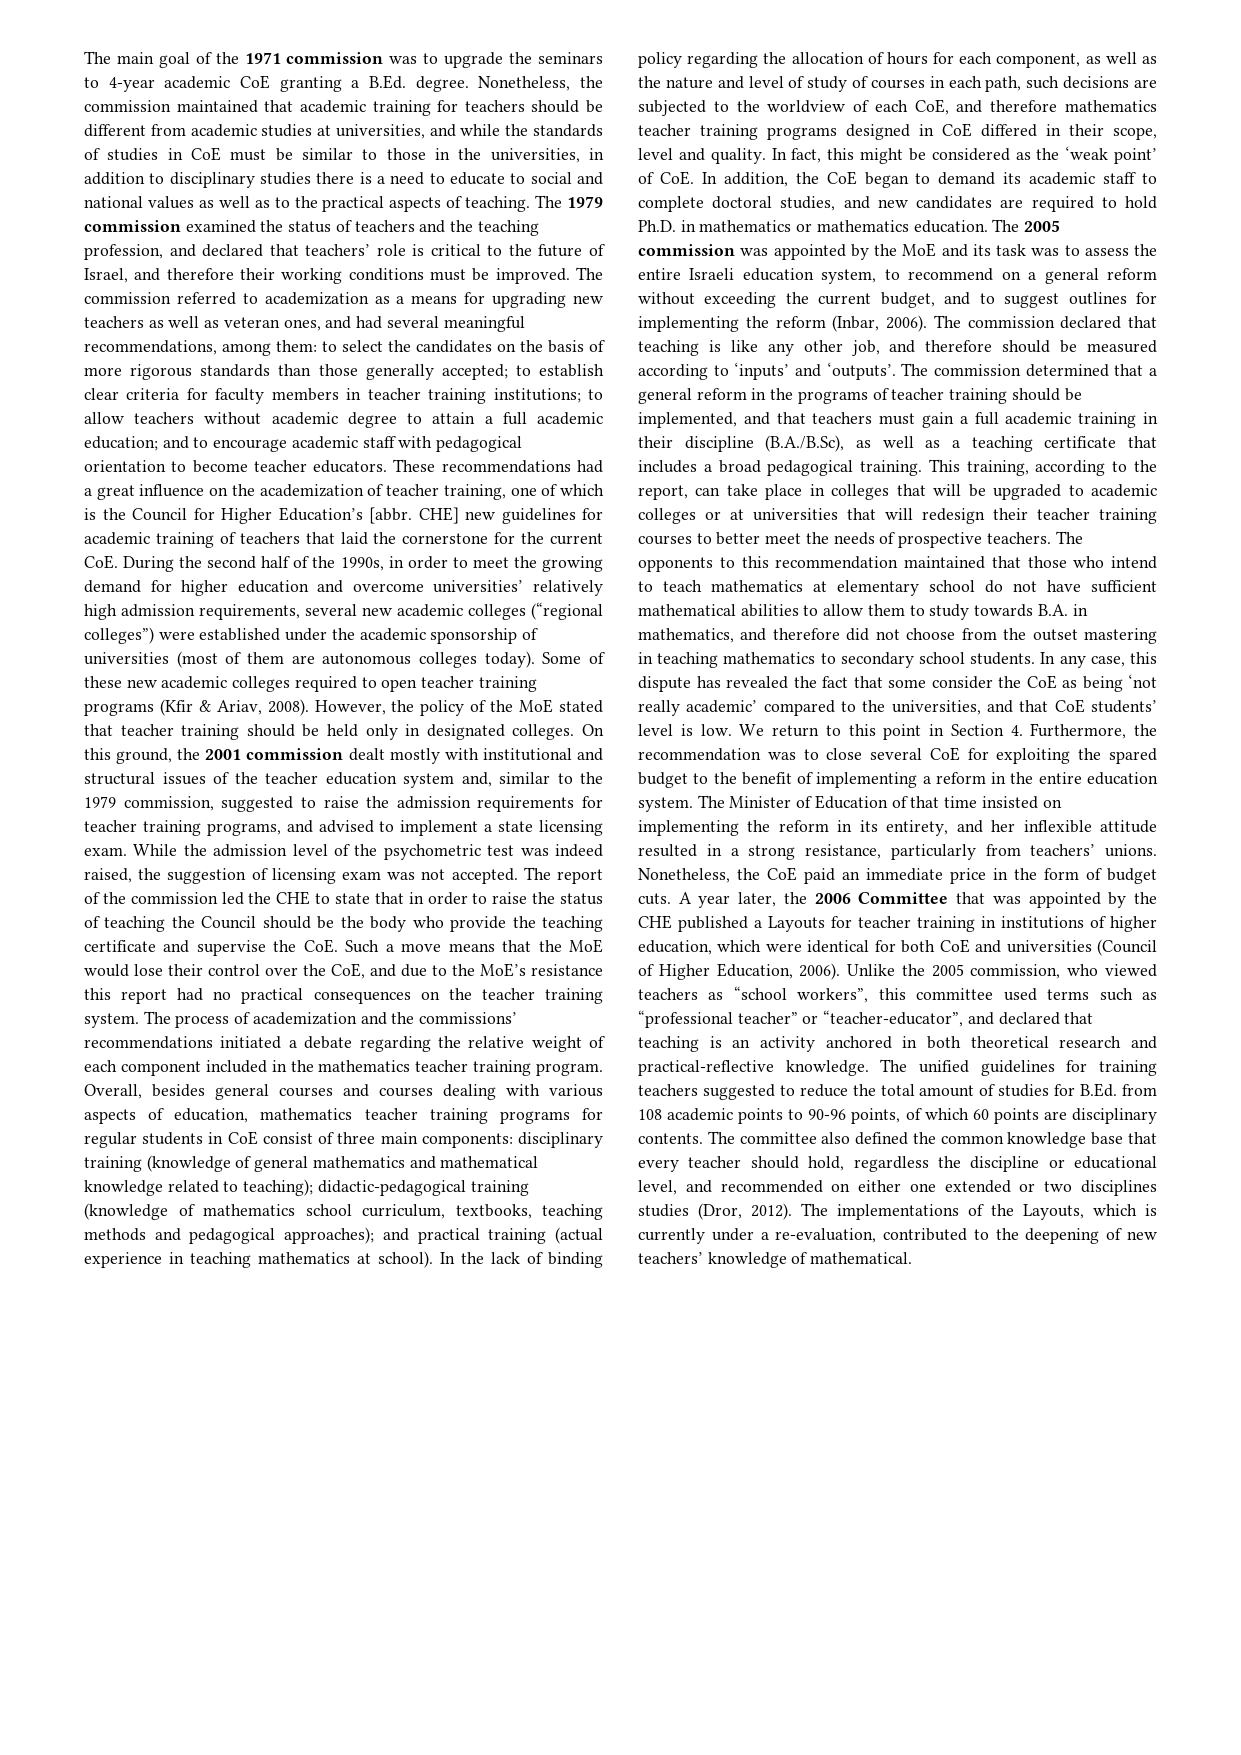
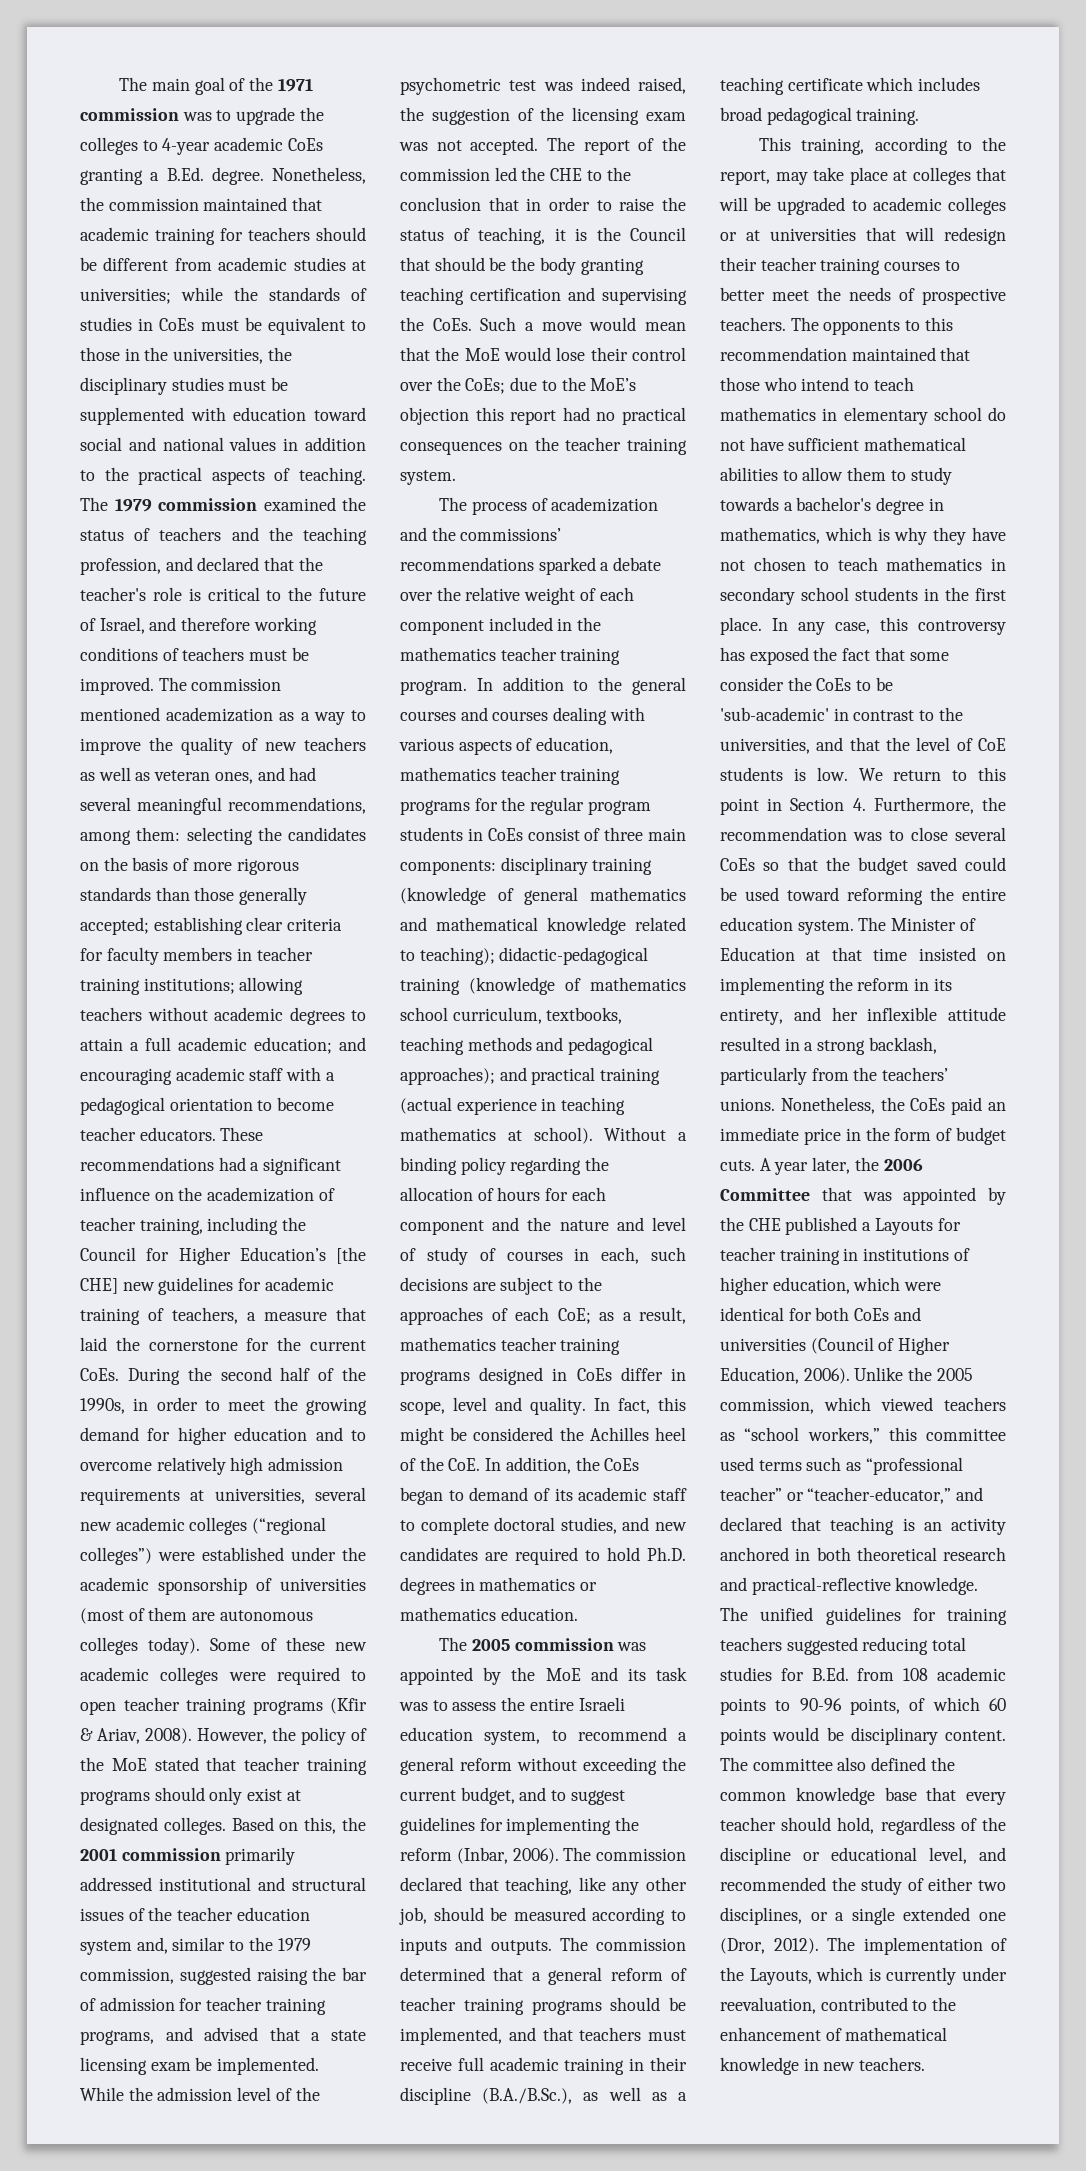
[538,52,604,64] seminars -> [80,137,138,155] colleges
[240,75,270,89] CoE -> [287,138,323,151] CoEs
[335,124,456,139] universities, and -> [80,288,171,304] universities;
[191,147,354,161] CoE must be similar -> [159,317,345,335] CoEs must be equivalent
[589,148,604,160] [84,172,526,188] in addition to disciplinary studies there is a need to educate to -> [267,347,292,361] [80,377,289,395] [80,407,366,425] the disciplinary studies must be supplemented with education toward
[198,196,270,208] as well as -> [283,437,366,451] in addition
[305,244,371,256] teachers’ -> [298,557,323,571] [80,587,146,601] the teacher's
[240,268,275,280] their -> (251, 624) none
(424, 274) none -> [162,647,245,661] of teachers
[176,292,258,305] referred to -> [80,707,160,721] mentioned
[411,292,567,308] means for upgrading -> [313,710,366,725] [80,737,258,755] way to improve the quality of
[322,340,383,352] to select -> [186,827,253,845] selecting
[515,364,604,377] to establish -> [153,917,243,935] establishing
[588,389,603,400] [84,412,124,424] to allow -> [239,977,304,995] allowing
[347,412,397,428] degree -> [289,1007,345,1025] degrees
[193,437,288,452] to encourage -> [80,1068,172,1085] encouraging
(433, 442) none -> [325,1072,335,1081] a
[96,485,135,500] great -> [263,1158,342,1175] significant
[510,484,605,496] [84,508,96,520] one of which is -> [207,1217,279,1235] including
[369,507,412,524] [abbr. -> [336,1247,366,1264] [the
[239,532,300,544] teachers -> [172,1307,327,1324] teachers, a measure
[84,555,118,569] CoE. -> [80,1368,119,1381] CoEs.
[352,580,524,593] overcome universities’ -> [351,1430,366,1441] [80,1462,152,1471] to overcome
[199,604,300,620] requirements, -> [80,1488,305,1505] requirements at universities,
(291, 684) none -> [228,1672,266,1681] were
[246,724,605,740] [84,748,479,764] should be held only in designated colleges. On this ground, the 2001 commission dealt mostly with -> [80,1787,301,1805] [80,1817,367,1835] [80,1847,296,1865] [80,1877,152,1891] programs should only exist at designated colleges. Based on this, the 2001 commission primarily addressed
[300,796,575,812] to raise the admission requirements -> [256,1967,367,1985] [80,1997,175,2011] raising the bar of admission
[379,820,479,836] to implement -> [269,2027,300,2041] that
[84,847,127,856] exam. -> [150,2057,320,2075] exam be implemented.
(268, 874) none -> [540,107,565,121] the
[335,893,370,904] state -> [606,167,631,181] [400,197,481,211] the conclusion
[104,916,257,932] teaching the Council -> [478,227,686,245] [400,257,430,271] teaching, it is the Council that
[412,916,603,932] [84,939,338,956] who provide the teaching certificate and supervise the CoE. -> [580,258,644,275] [400,287,687,305] [400,317,472,331] granting teaching certification and supervising the CoEs.
[448,943,495,952] means -> [589,317,686,331] would mean
[331,963,396,979] CoE, and -> [465,378,506,394] CoEs;
[531,964,603,976] resistance -> [400,407,469,425] objection
(139, 1020) none -> (456, 477) //
[220,1036,282,1049] initiated -> [538,557,596,575] sparked
[359,1036,431,1052] regarding -> [400,592,433,601] over
[84,1084,205,1099] Overall, besides -> [476,677,623,691] In addition to the
[84,1131,258,1148] regular students in CoE -> [501,797,651,815] [400,827,523,841] the regular program students in CoEs
[440,1252,543,1264] In the lack of -> [604,1127,687,1141] Without a
[996,52,1157,68] component, as well as -> [400,1217,520,1235] component and
[948,76,1022,92] each path, -> [601,1247,640,1264] each,
[638,99,1058,116] subjected to the worldview of each CoE, and therefore -> [500,1277,602,1295] [400,1307,686,1325] subject to the approaches of each CoE; as a result,
[942,123,1104,137] CoE differed in their -> [576,1367,686,1381] CoEs differ in
[1015,146,1157,164] [638,172,654,184] as the ‘weak point’ of -> [559,1427,686,1441] [400,1457,444,1471] the Achilles heel of the
[826,171,857,185] CoE -> [604,1458,640,1471] CoEs
(996, 178) none -> [534,1488,550,1501] of
(676, 226) none -> [400,1577,455,1595] degrees
(988, 226) none -> (578, 1614) //
[1001,271,1021,280] on -> (667, 1734) none
[1068,292,1127,305] outlines -> [400,1817,475,1835] guidelines
[638,340,721,356] teaching is -> [505,1877,573,1895] teaching,
[889,340,993,353] and therefore -> (427, 1916) none
[734,362,896,380] ‘inputs’ and ‘outputs’. -> [400,1937,552,1955] inputs and outputs.
[751,388,868,404] in the programs -> (663, 1974) none
(1008, 396) none -> [531,2000,602,2015] programs
[922,412,968,428] gain a -> [400,2058,452,2071] receive
[765,435,845,452] (B.A./B.Sc), -> [482,2088,573,2104] (B.A./B.Sc.),
[1128,436,1157,448] [638,460,712,473] that includes a -> [866,77,981,91] which includes
(923, 468) none -> (920, 116) //
[695,487,721,496] can -> [775,172,808,185] may
[809,484,825,496] in -> [893,170,907,181] at
[813,581,827,592] at -> [822,408,838,421] in
[1037,604,1088,616] [638,628,1157,644] [638,652,1036,668] B.A. in mathematics, and therefore did not choose from the outset mastering in teaching mathematics to secondary school students. -> [783,497,944,515] [720,527,1006,545] [720,557,1006,571] [720,587,1006,605] [720,617,762,635] a bachelor's degree in mathematics, which is why they have not chosen to teach mathematics in secondary school students in the first place.
[638,676,788,692] dispute has revealed -> [918,620,1006,635] [720,647,809,665] controversy has exposed
[1026,674,1157,692] [638,700,835,716] CoE as being ‘not really academic’ compared -> [816,677,893,691] [720,707,915,721] CoEs to be 'sub-academic' in contrast
[1054,699,1157,713] [638,724,673,736] CoE students’ level -> [886,737,1006,751] [720,767,783,781] the level of CoE students
[929,747,1157,764] [638,772,1007,788] CoE for exploiting the spared budget to the benefit of implementing a reform in -> [720,857,1006,875] [720,887,923,905] CoEs so that the budget saved could be used toward reforming
[891,796,908,808] of -> [806,950,821,961] at
[805,844,881,859] resistance, -> [868,1037,937,1054] backlash,
(1021, 850) none -> [853,1067,878,1081] the
[767,867,797,881] CoE -> [910,1098,946,1111] CoEs
[939,939,970,953] CoE -> [854,1308,890,1321] CoEs
[1067,964,1099,976] who -> [824,1397,871,1411] which
[797,988,869,1003] workers”, -> [807,1427,880,1444] workers,”
[823,1010,964,1027] “teacher-educator”, -> [807,1487,952,1504] “teacher-educator,”
[779,1084,996,1097] to reduce the total amount of -> [862,1637,967,1655] reducing total
[1043,1108,1157,1124] [638,1133,703,1144] are disciplinary contents. -> [772,1727,1006,1745] would be disciplinary content.
(929, 1164) none -> [960,1818,977,1831] of
[831,1180,1157,1196] [638,1204,689,1217] on either one extended or two disciplines studies -> [831,1877,1006,1895] [720,1907,1006,1925] the study of either two disciplines, or a single extended one
[837,1204,959,1220] implementations -> [863,1937,983,1955] implementation
[760,1228,877,1243] a re-evaluation, -> [720,1997,816,2014] reevaluation,
[1025,1228,1157,1244] [638,1252,913,1268] deepening of new teachers’ knowledge of mathematical. -> [720,2027,948,2041] [720,2057,926,2075] enhancement of mathematical knowledge in new teachers.

